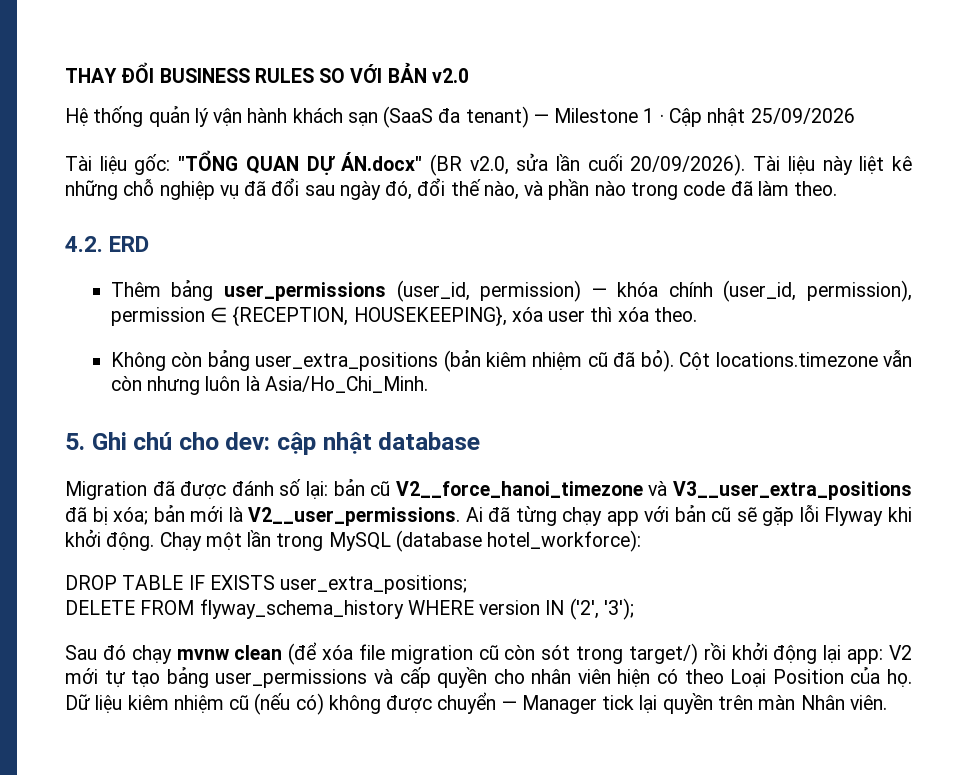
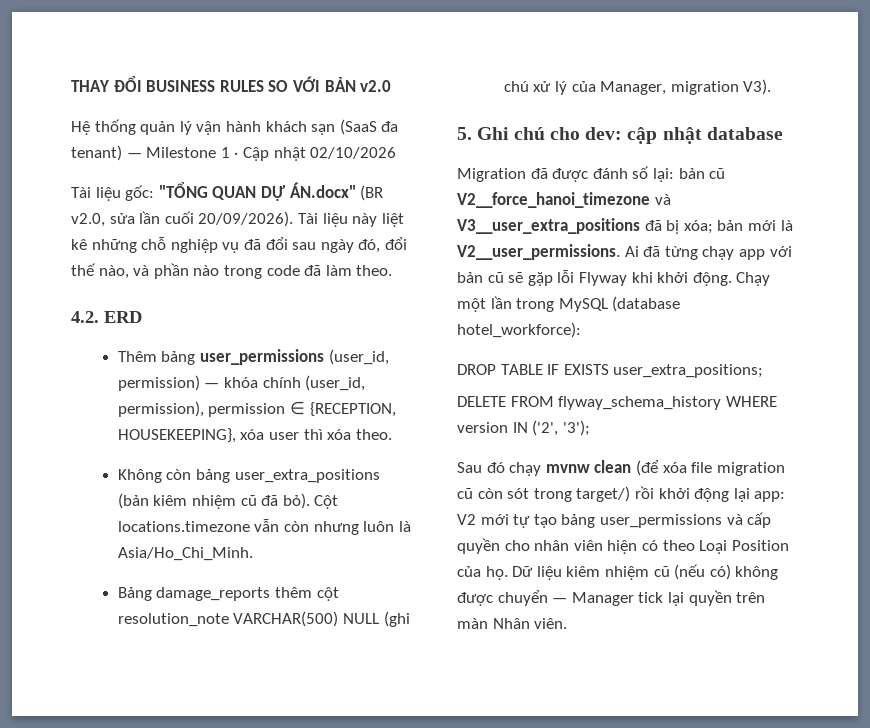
[750,108,855,124] 25/09/2026 -> [310,147,397,159] 02/10/2026
(428, 384) none -> [117,587,339,601] [117,611,410,627] [503,79,772,95] // Bảng damage_reports thêm cột resolution_note VARCHAR(500) NULL (ghi chú xử lý của Manager, migration V3).

